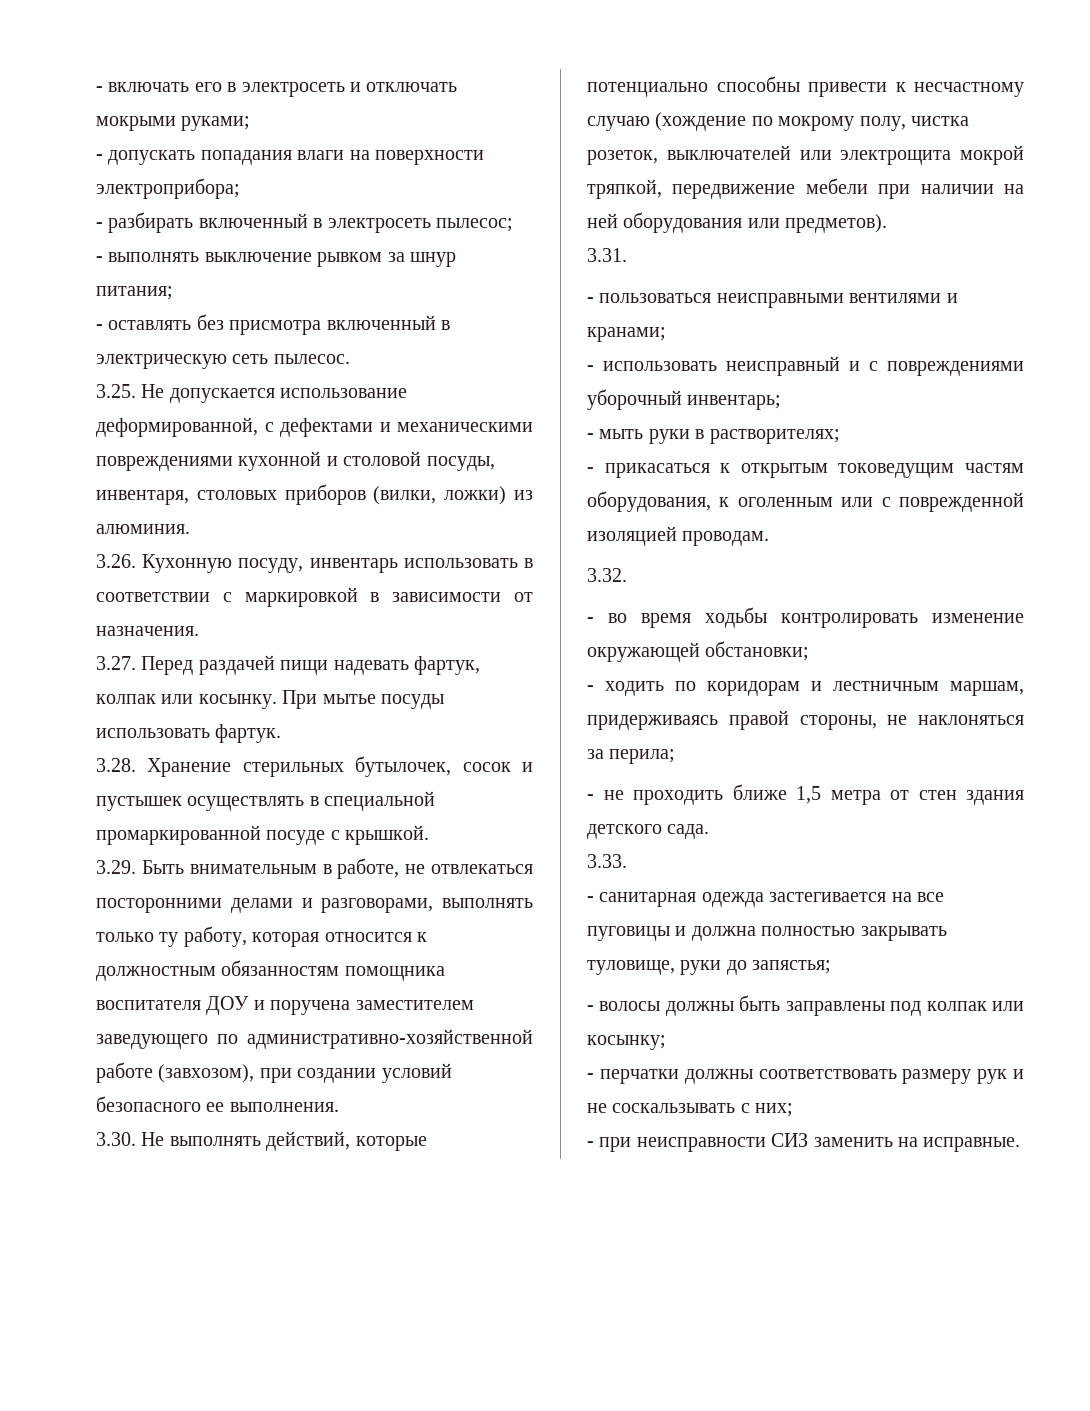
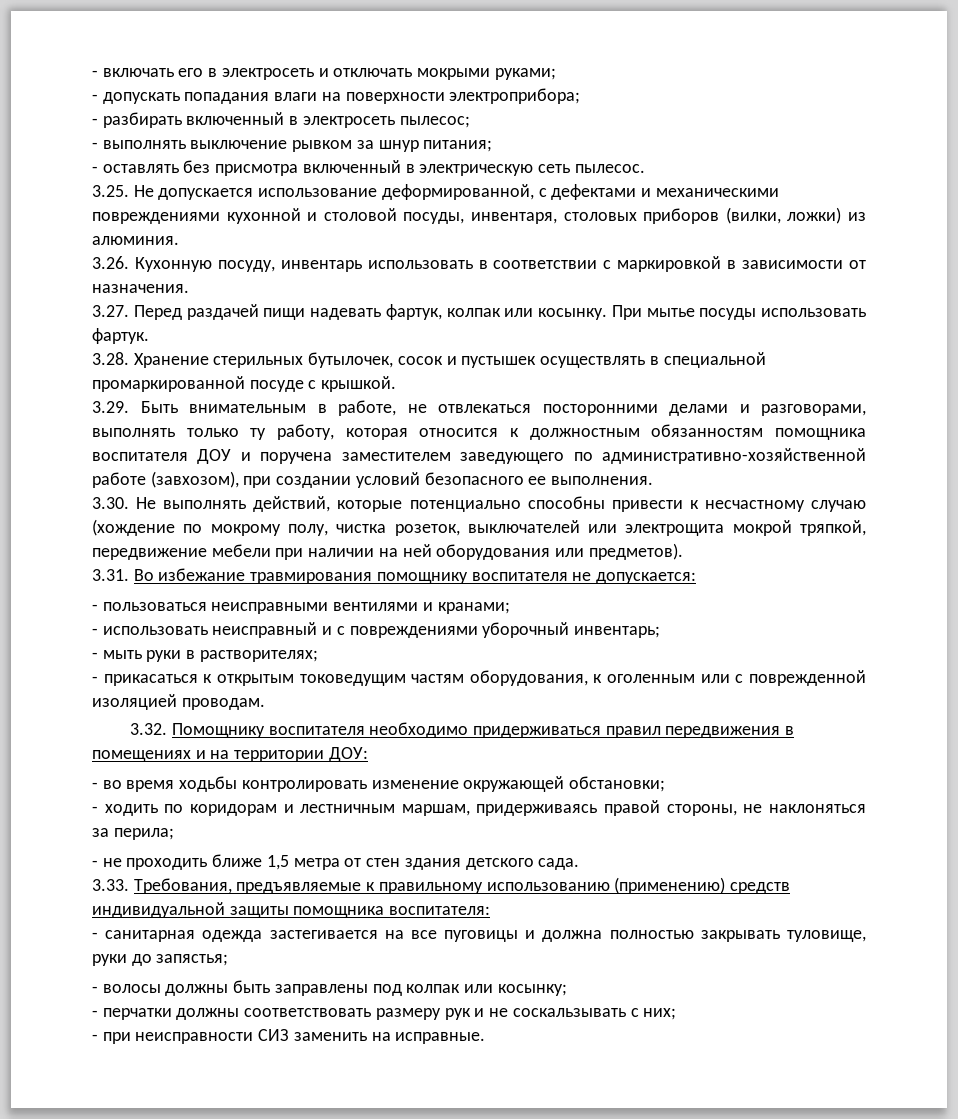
(627, 255) none -> [133,568,697,584] Во избежание травмирования помощнику воспитателя не допускается:
(627, 575) none -> [171,722,795,738] [92,747,368,762] Помощнику воспитателя необходимо придерживаться правил передвижения в помещениях и на территории ДОУ:
(627, 861) none -> [133,877,791,894] [92,902,491,918] Требования, предъявляемые к правильному использованию (применению) средств индивидуальной защиты помощника воспитателя:

